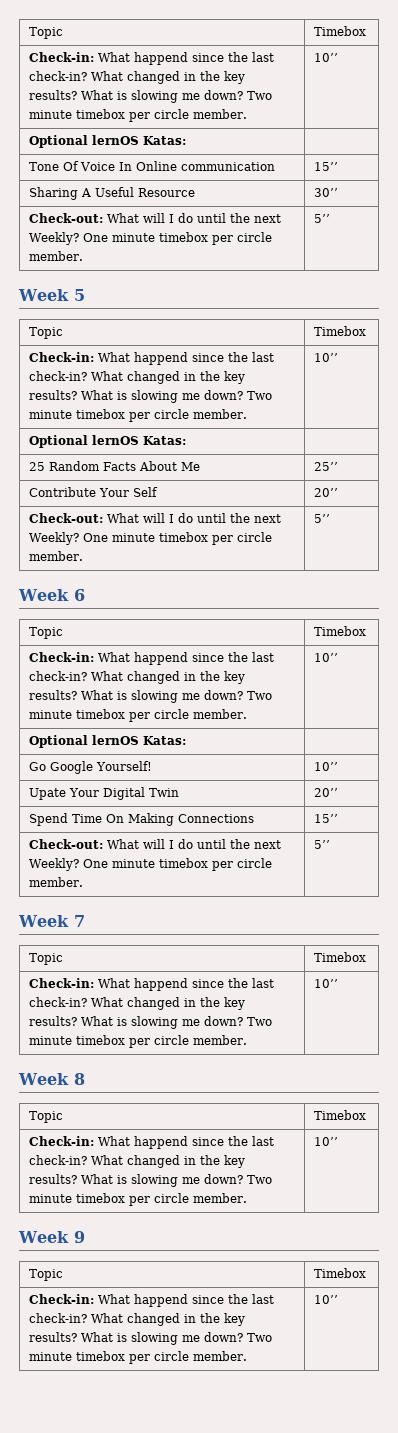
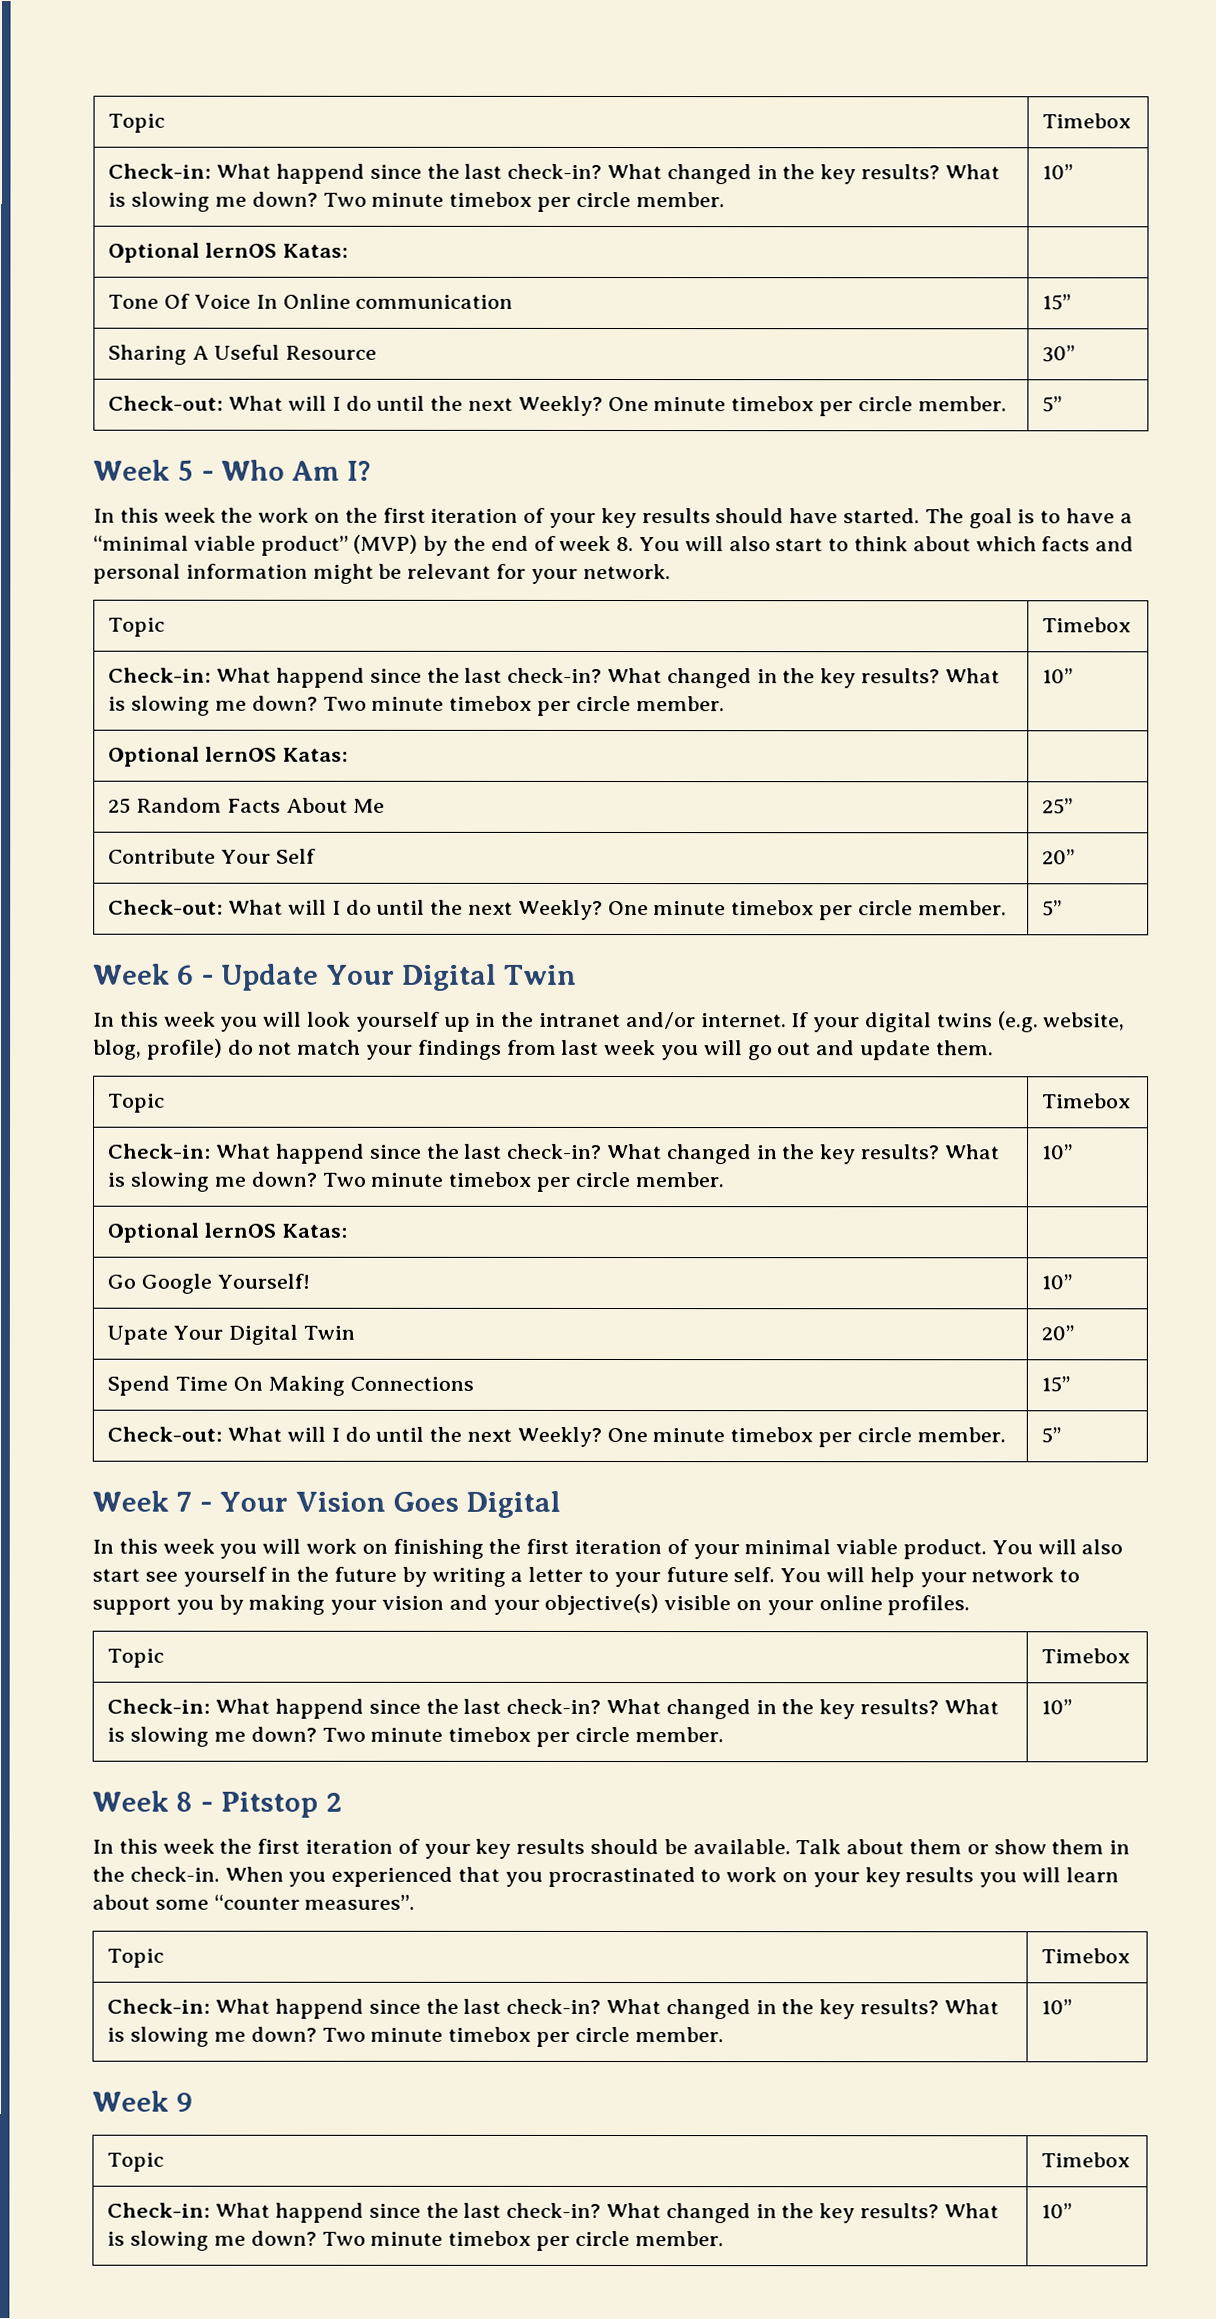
(85, 295) none -> [200,459,372,481] [93,507,1133,529] [93,534,1135,556] [93,563,671,584] - Who Am I? // In this week the work on the first iteration of your key results should have started. The goal is to have a “minimal viable product” (MVP) by the end of week 8. You will also start to think about which facts and personal information might be relevant for your network.
(85, 595) none -> [200,963,577,991] [93,1011,1126,1033] [93,1038,994,1061] - Update Your Digital Twin // In this week you will look yourself up in the intranet and/or internet. If your digital twins (e.g. website, blog, profile) do not match your findings from last week you will go out and update them.
(85, 921) none -> [198,1490,561,1518] [92,1538,1124,1560] [92,1566,1081,1588] [92,1593,971,1616] - Your Vision Goes Digital // In this week you will work on finishing the first iteration of your minimal viable product. You will also start see yourself in the future by writing a letter to your future self. You will help your network to support you by making your vision and your objective(s) visible on your online profiles.
(85, 1079) none -> [199,1791,343,1818] [92,1838,1131,1859] [92,1866,1119,1888] [92,1894,416,1910] - Pitstop 2 // In this week the first iteration of your key results should be available. Talk about them or show them in the check-in. When you experienced that you procrastinated to work on your key results you will learn about some “counter measures”.

